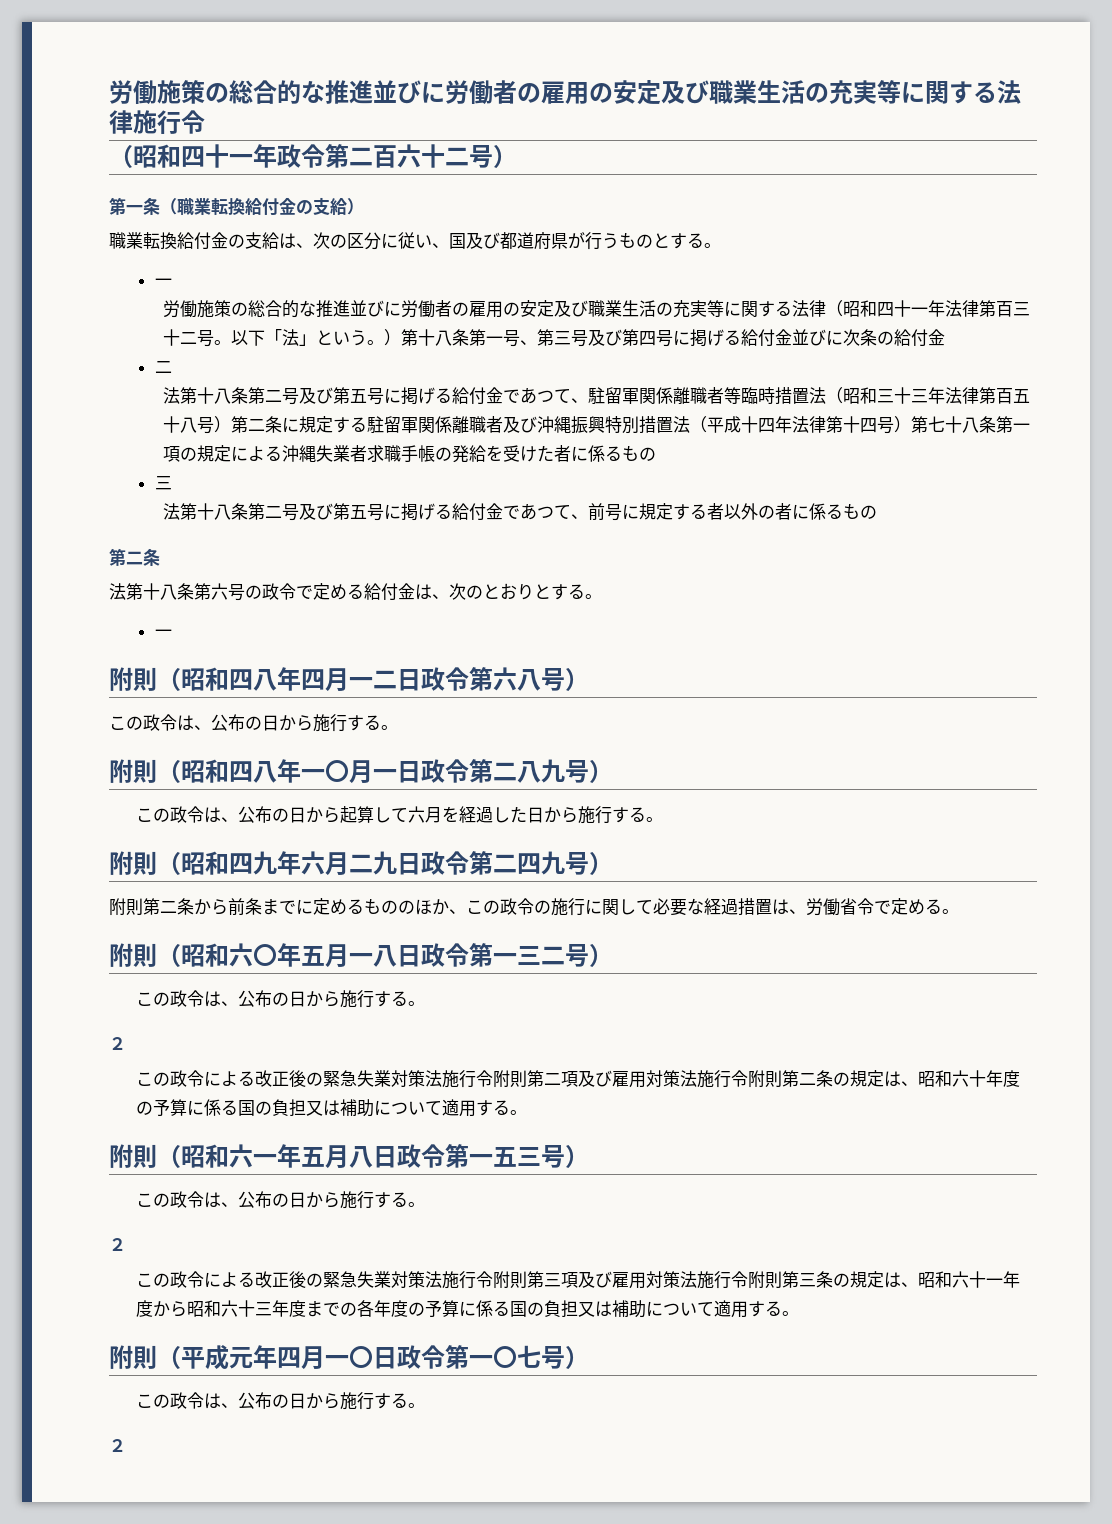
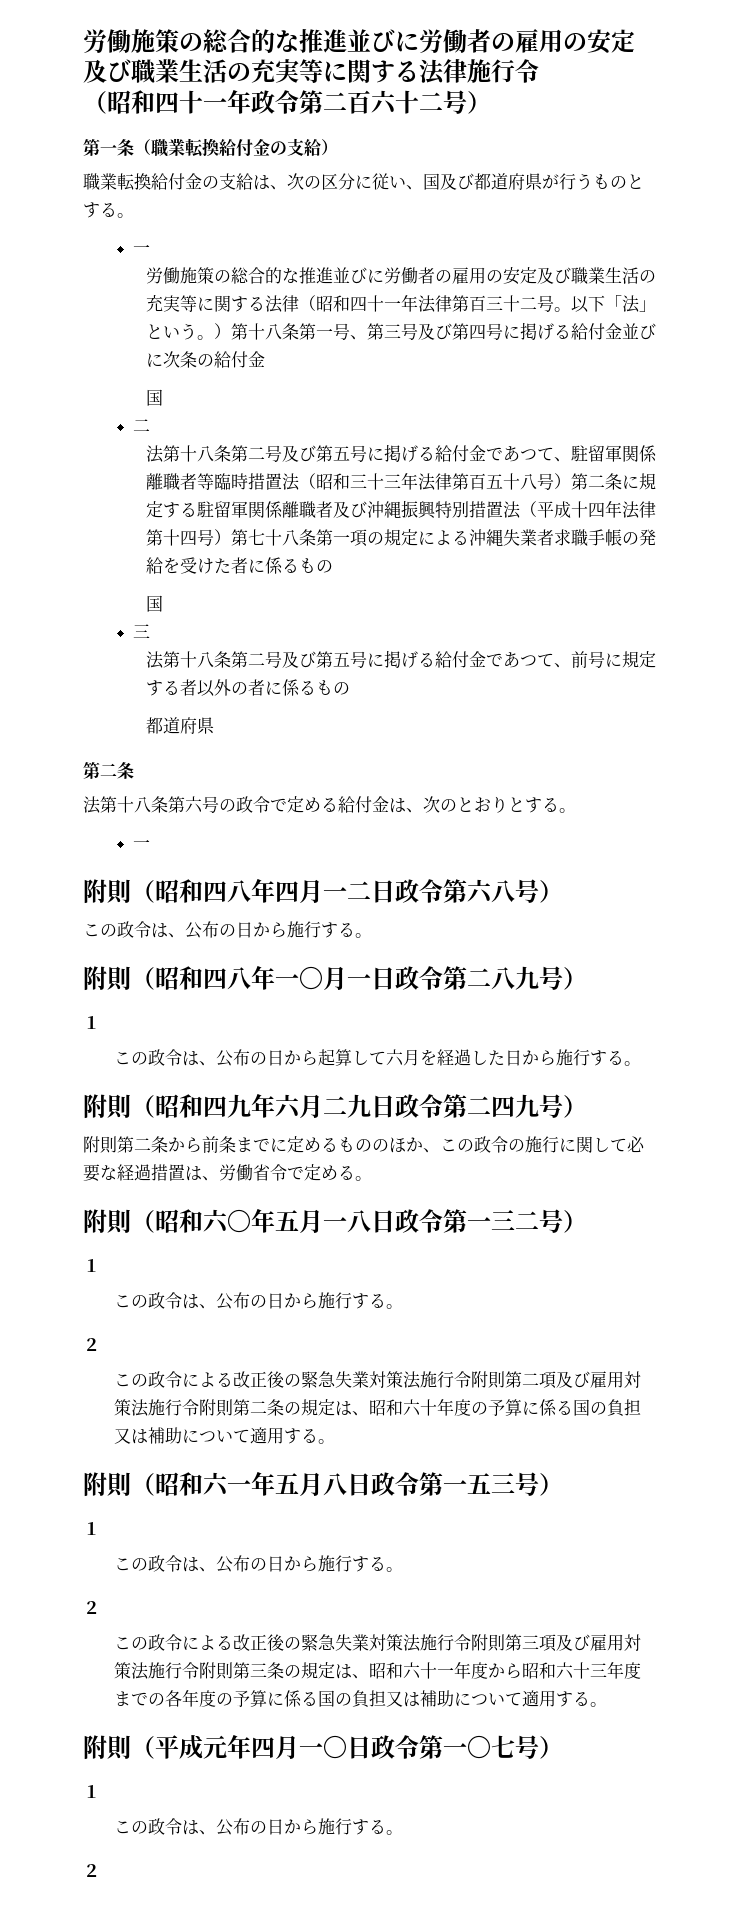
(946, 337) none -> [145,389,163,406] // 国
(657, 454) none -> [145,595,163,612] // 国
(878, 512) none -> [145,717,214,734] // 都道府県
(613, 771) none -> [83,1016,100,1029] // １
(613, 955) none -> [83,1259,100,1272] // １
(589, 1156) none -> [83,1522,100,1535] // １
(589, 1357) none -> [83,1785,100,1798] // １

